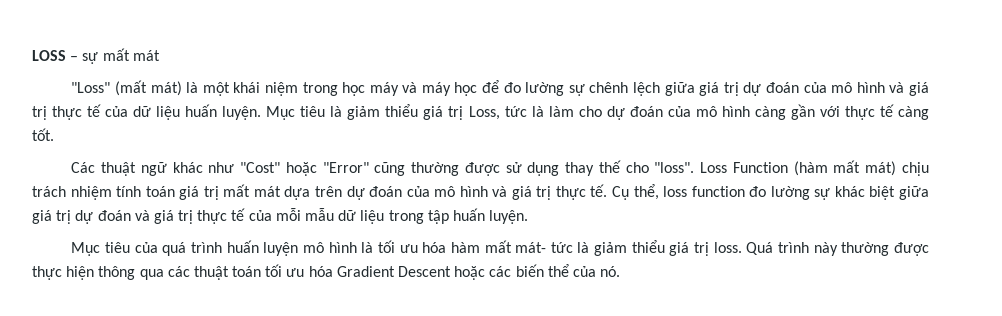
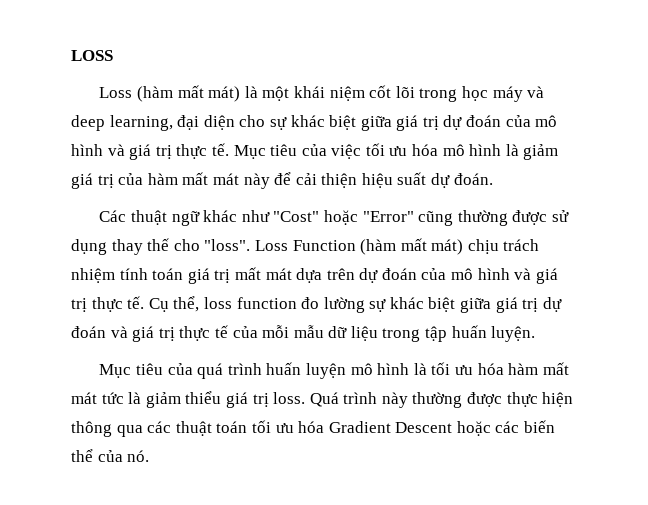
[70,48,160,64] [71,80,147,96] – sự mất mát // "Loss" (mất -> [99,85,204,102] // Loss (hàm mất
(298, 89) none -> [369,85,415,98] cốt lõi
[421,80,661,96] máy học để đo lường sự chênh lệch -> [71,115,357,131] deep learning, đại diện cho sự khác biệt
[87,104,929,120] [32,128,54,141] tế của dữ liệu huấn luyện. Mục tiêu là giảm thiểu giá trị Loss, tức là làm cho dự đoán của mô hình càng gần với thực tế càng tốt. -> [211,143,559,160] [71,172,493,189] tế. Mục tiêu của việc tối ưu hóa mô hình là giảm giá trị của hàm mất mát này để cải thiện hiệu suất dự đoán.
[515,242,547,253] mát- -> [71,392,97,404] mát

